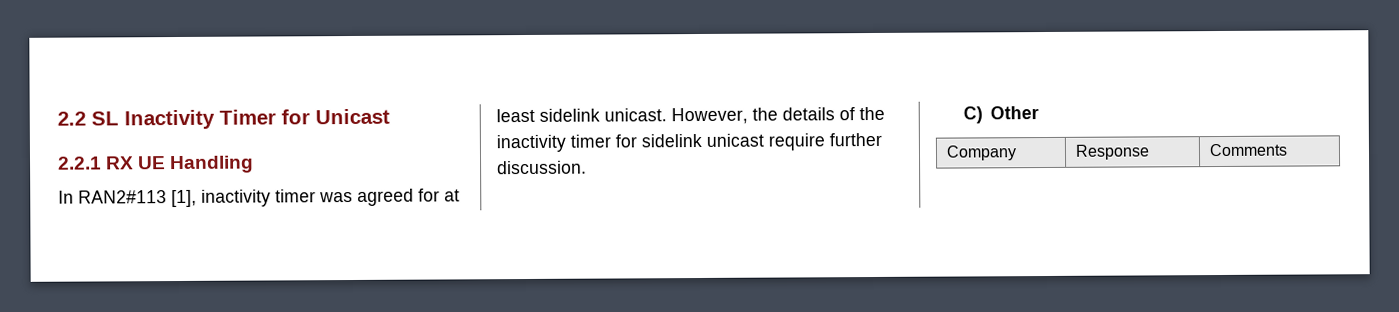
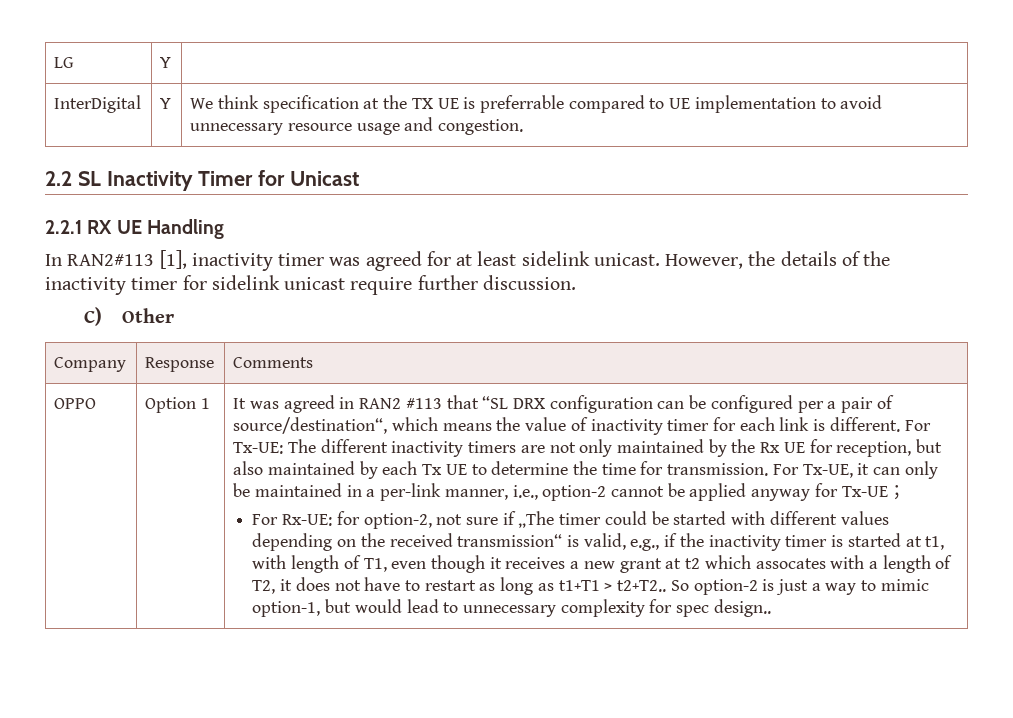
(57, 118) none -> [54,57,75,68] [160,57,172,68] [54,95,142,113] [160,98,172,109] [190,95,883,113] [190,117,524,135] LG | Y | // InterDigital | Y | We think specification at the TX UE is preferrable compared to UE implementation to avoid unnecessary resource usage and congestion. //
(1288, 150) none -> [54,398,97,409] [145,397,210,413] [233,395,894,413] [233,417,931,435] [233,439,943,457] [233,461,938,479] [233,483,906,501] [252,511,889,529] [252,533,945,551] [252,555,953,573] [252,577,929,595] [252,599,771,617] // OPPO | Option 1 | It was agreed in RAN2 #113 that “SL DRX configuration can be configured per a pair of source/destination“, which means the value of inactivity timer for each link is different. For Tx-UE: The different inactivity timers are not only maintained by the Rx UE for reception, but also maintained by each Tx UE to determine the time for transmission. For Tx-UE, it can only be maintained in a per-link manner, i.e., option-2 cannot be applied anyway for Tx-UE； // For Rx-UE: for option-2, not sure if „The timer could be started with different values depending on the received transmission“ is valid, e.g., if the inactivity timer is started at t1, with length of T1, even though it receives a new grant at t2 which assocates with a length of T2, it does not have to restart as long as t1+T1 > t2+T2.. So option-2 is just a way to mimic option-1, but would lead to unnecessary complexity for spec design..

